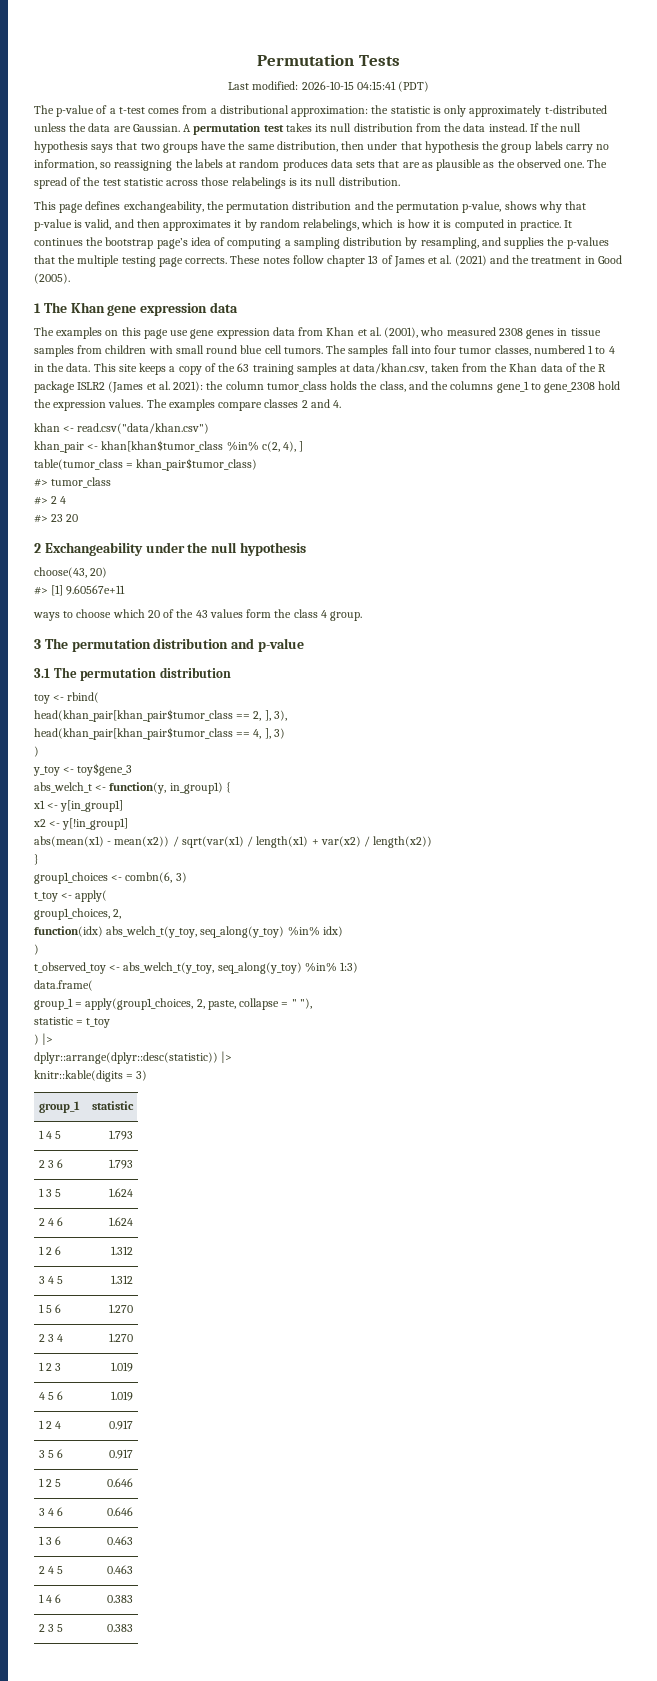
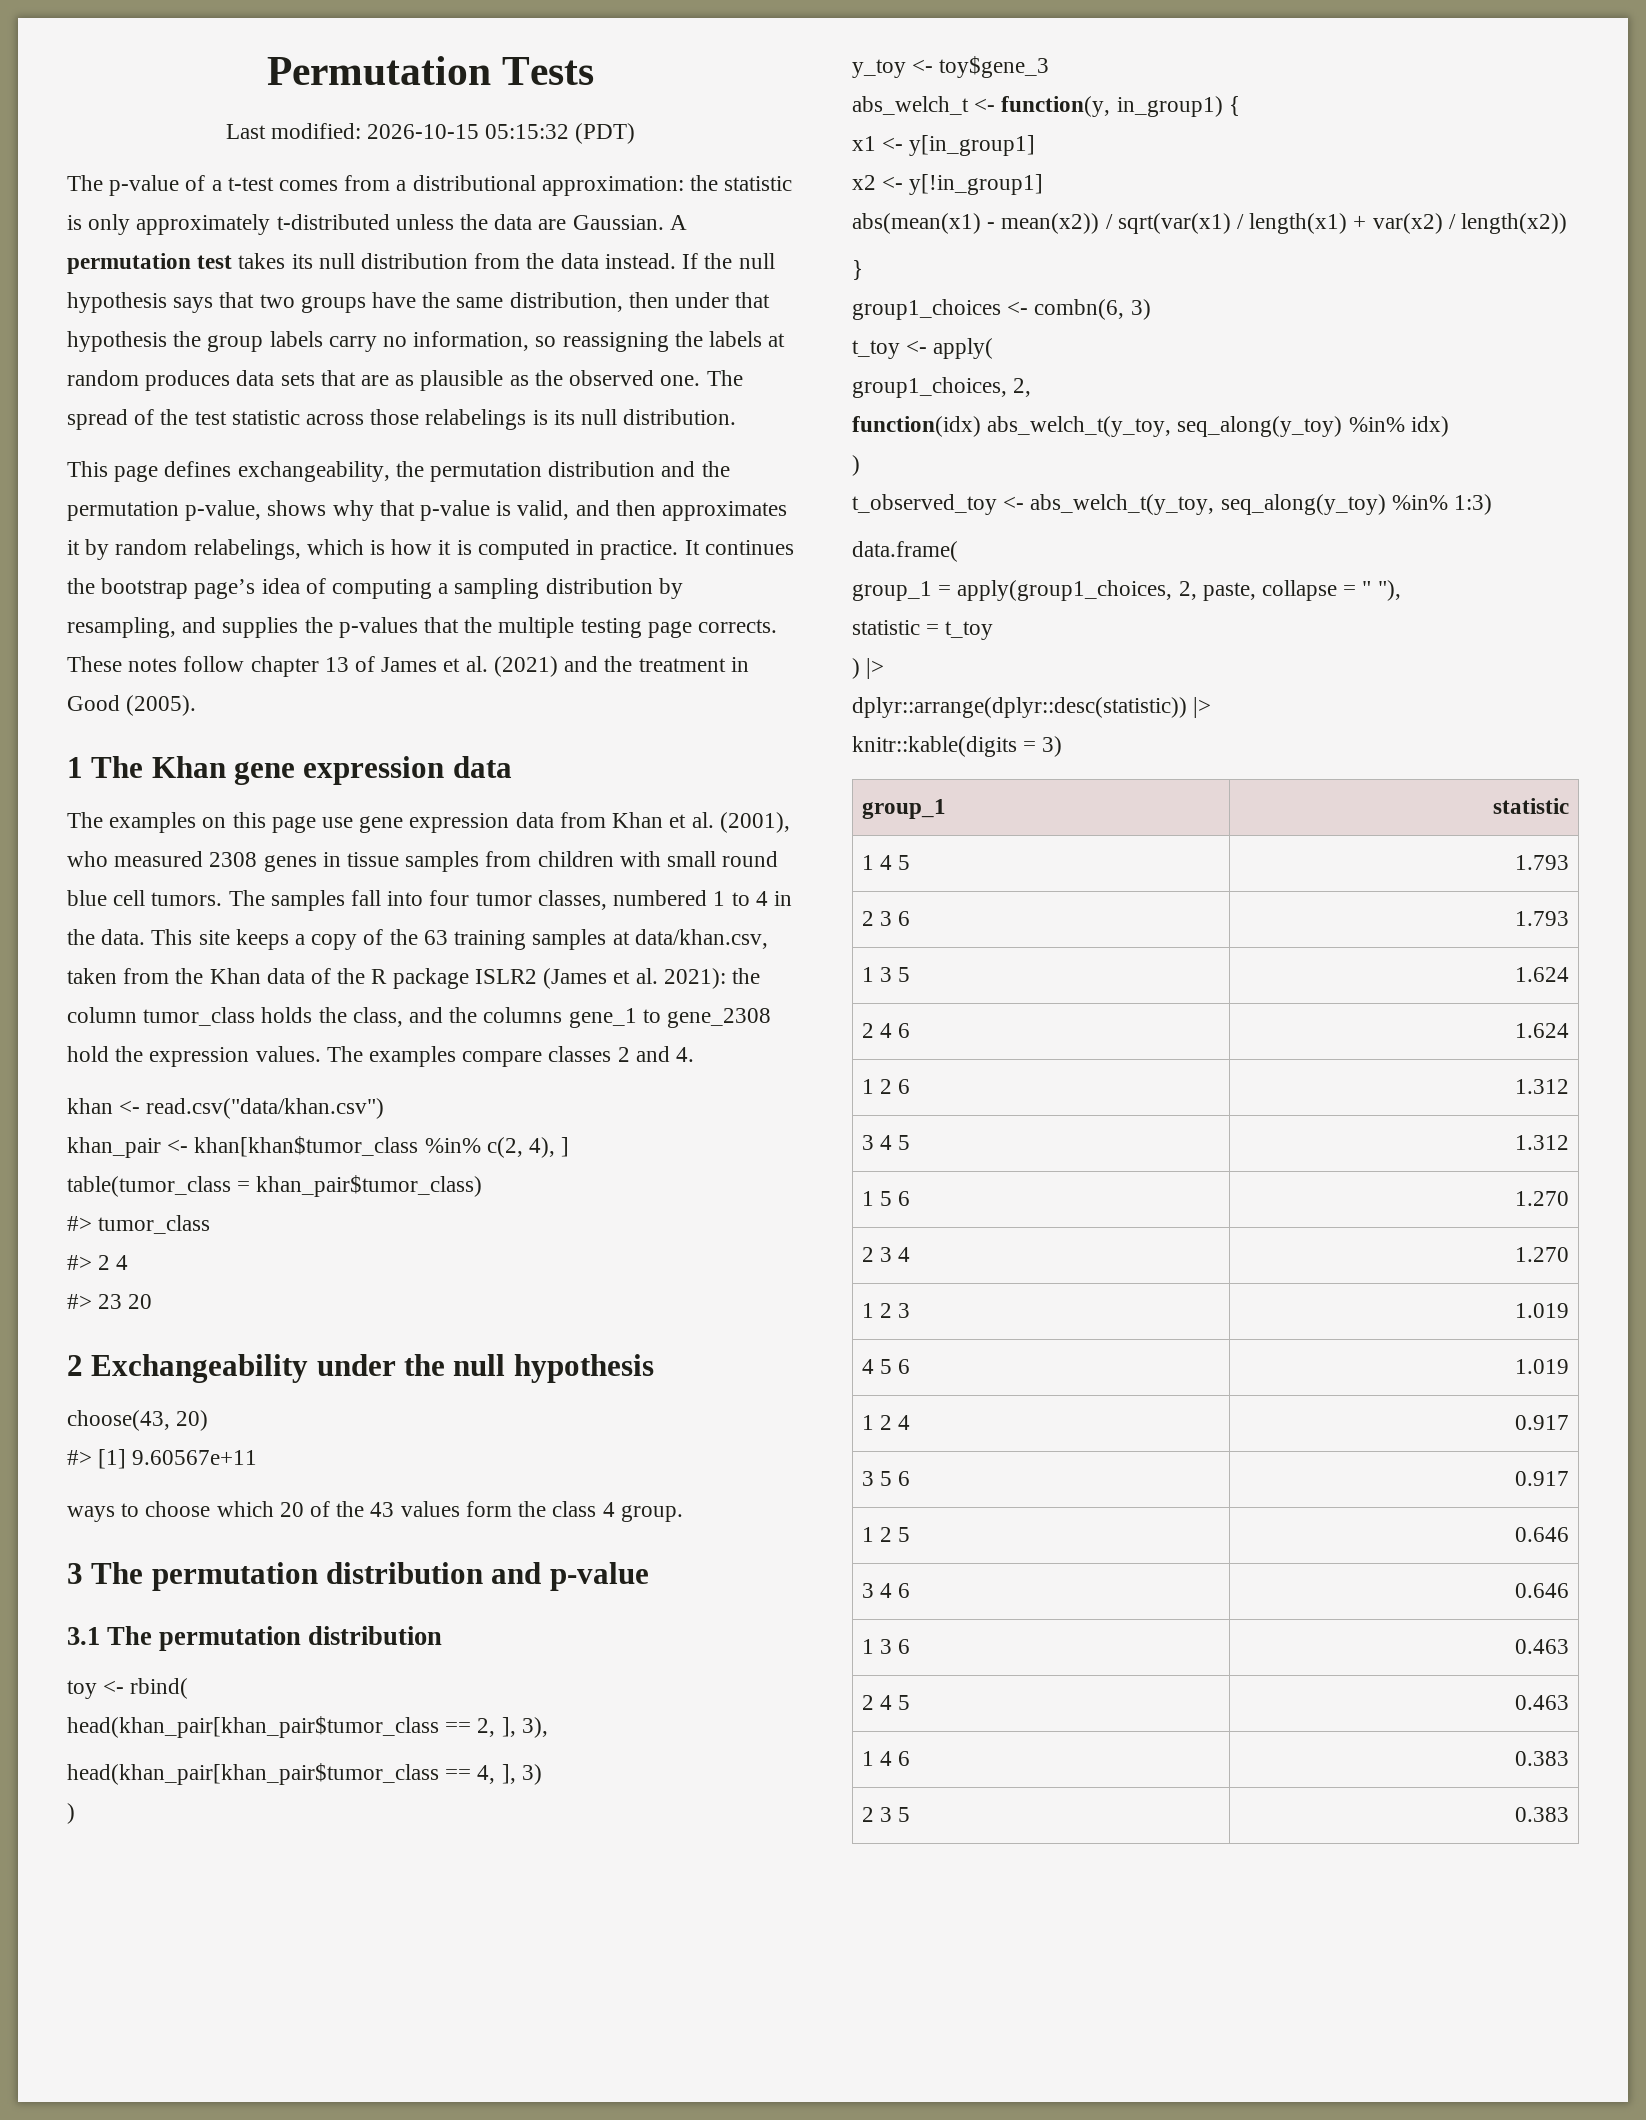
[356,81,396,90] 04:15:41 -> [485,124,570,139] 05:15:32

